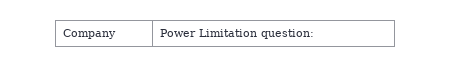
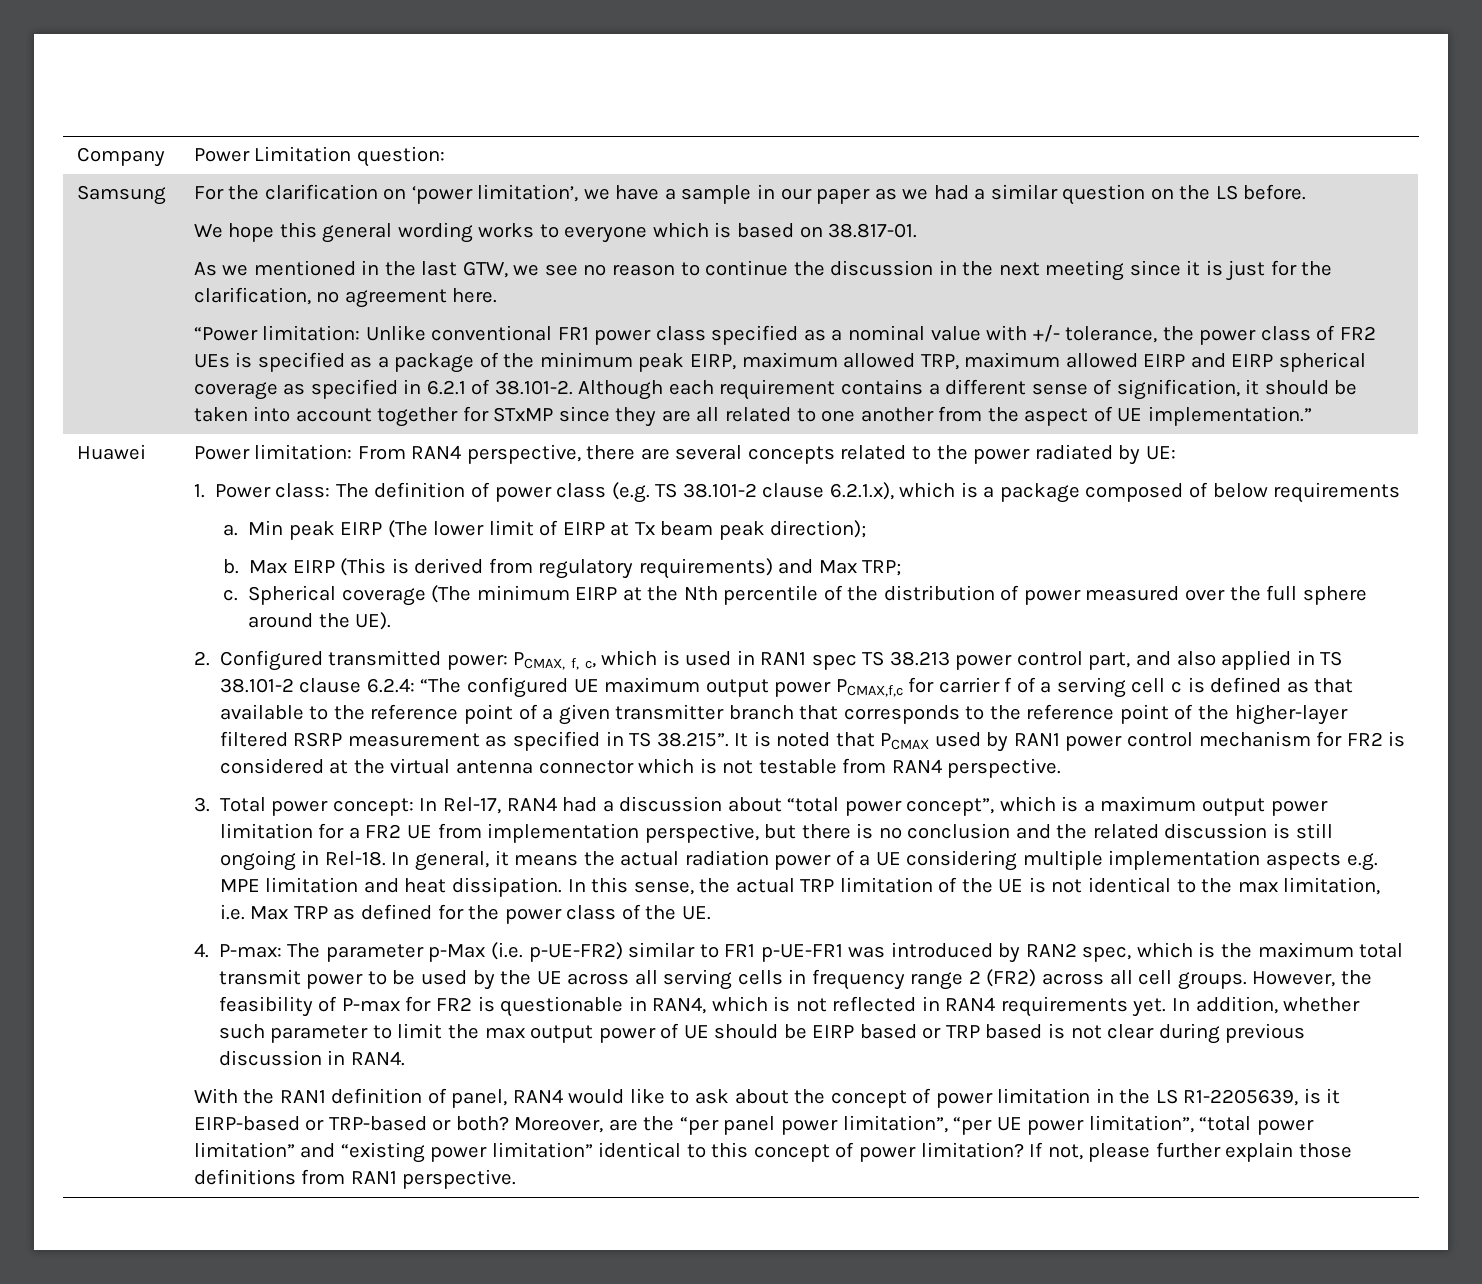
(314, 34) none -> [76,185,166,205] [193,184,1307,205] [193,222,918,243] [193,260,1333,281] [193,287,498,308] [193,325,1376,345] [193,352,1366,373] [193,379,1358,400] [193,406,1312,427] [76,444,146,460] [193,444,1176,465] [193,482,1401,503] [222,520,867,540] [222,558,902,579] [222,585,1367,606] [247,612,392,630] [193,650,1343,671] [219,677,1354,698] [219,704,1348,725] [219,731,1406,752] [219,758,1062,778] [193,796,1328,816] [219,823,1333,843] [219,850,1378,871] [219,877,1381,897] [219,904,711,924] [193,942,1404,963] [218,969,1372,990] [218,996,1361,1017] [218,1023,1306,1044] [218,1050,405,1066] [193,1088,1341,1108] [193,1115,1314,1135] [193,1142,1352,1163] [193,1169,517,1189] // Samsung | For the clarification on ‘power limitation’, we have a sample in our paper as we had a similar question on the LS before. // We hope this general wording works to everyone which is based on 38.817-01. // As we mentioned in the last GTW, we see no reason to continue the discussion in the next meeting since it is just for the clarification, no agreement here. // “Power limitation: Unlike conventional FR1 power class specified as a nominal value with +/- tolerance, the power class of FR2 UEs is specified as a package of the minimum peak EIRP, maximum allowed TRP, maximum allowed EIRP and EIRP spherical coverage as specified in 6.2.1 of 38.101-2. Although each requirement contains a different sense of signification, it should be taken into account together for STxMP since they are all related to one another from the aspect of UE implementation.” // Huawei | Power limitation: From RAN4 perspective, there are several concepts related to the power radiated by UE: // 1. Power class: The definition of power class (e.g. TS 38.101-2 clause 6.2.1.x), which is a package composed of below requirements // a. Min peak EIRP (The lower limit of EIRP at Tx beam peak direction); // b. Max EIRP (This is derived from regulatory requirements) and Max TRP; // c. Spherical coverage (The minimum EIRP at the Nth percentile of the distribution of power measured over the full sphere around the UE). // 2. Configured transmitted power: PCMAX, f, c, which is used in RAN1 spec TS 38.213 power control part, and also applied in TS 38.101-2 clause 6.2.4: “The configured UE maximum output power PCMAX,f,c for carrier f of a serving cell c is defined as that available to the reference point of a given transmitter branch that corresponds to the reference point of the higher-layer filtered RSRP measurement as specified in TS 38.215”. It is noted that PCMAX used by RAN1 power control mechanism for FR2 is considered at the virtual antenna connector which is not testable from RAN4 perspective. // 3. Total power concept: In Rel-17, RAN4 had a discussion about “total power concept”, which is a maximum output power limitation for a FR2 UE from implementation perspective, but there is no conclusion and the related discussion is still ongoing in Rel-18. In general, it means the actual radiation power of a UE considering multiple implementation aspects e.g. MPE limitation and heat dissipation. In this sense, the actual TRP limitation of the UE is not identical to the max limitation, i.e. Max TRP as defined for the power class of the UE. // 4. P-max: The parameter p-Max (i.e. p-UE-FR2) similar to FR1 p-UE-FR1 was introduced by RAN2 spec, which is the maximum total transmit power to be used by the UE across all serving cells in frequency range 2 (FR2) across all cell groups. However, the feasibility of P-max for FR2 is questionable in RAN4, which is not reflected in RAN4 requirements yet. In addition, whether such parameter to limit the max output power of UE should be EIRP based or TRP based is not clear during previous discussion in RAN4. // With the RAN1 definition of panel, RAN4 would like to ask about the concept of power limitation in the LS R1-2205639, is it EIRP-based or TRP-based or both? Moreover, are the “per panel power limitation”, “per UE power limitation”, “total power limitation” and “existing power limitation” identical to this concept of power limitation? If not, please further explain those definitions from RAN1 perspective.

